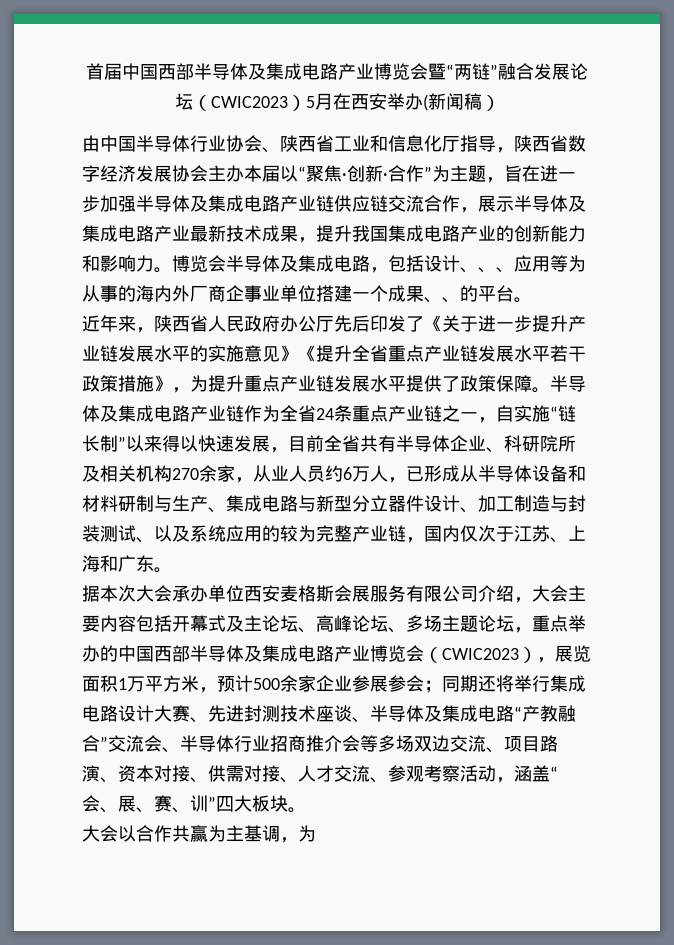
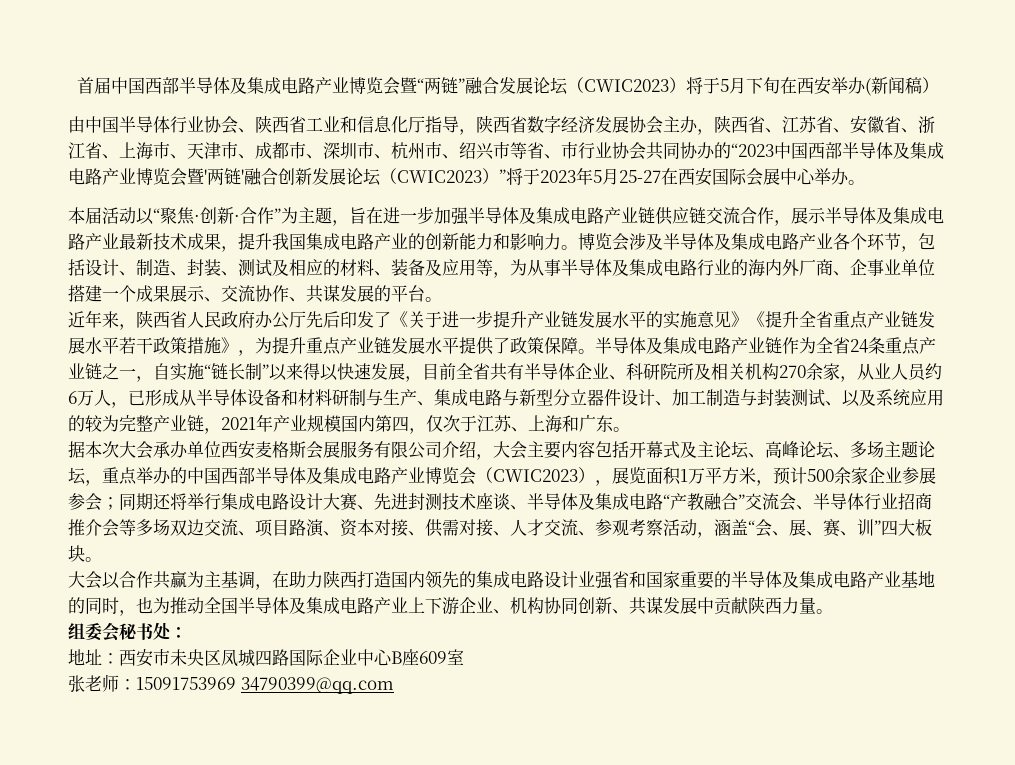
[305,93,333,110] 5月 -> [685,77,780,94] 将于5月下旬
[244,165,280,182] 本届 -> [697,115,935,135] [68,142,944,160] [68,167,865,186] [68,207,136,224] ，陕西省、江苏省、安徽省、浙江省、上海市、天津市、成都市、深圳市、杭州市、绍兴市等省、市行业协会共同协办的“2023中国西部半导体及集成电路产业博览会暨'两链'融合创新发展论坛（CWIC2023）”将于2023年5月25-27在西安国际会展中心举办。 // 本届活动
[226,255,586,273] [82,285,118,302] 半导体及集成电路，包括设计、、、应用等为从事 -> [629,233,935,252] [68,259,731,278] 涉及半导体及集成电路产业各个环节，包括设计、制造、封装、测试及相应的材料、装备及应用等，为从事半导体及集成电路行业
(226, 293) none -> [833,271,850,276] 、
[424,297,460,303] 、、 -> [170,285,374,303] 展示、交流协作、共谋发展
[424,525,460,542] 国内 -> [221,414,426,434] 2021年产业规模国内第四，
[298,825,316,842] 为 -> [272,570,935,589] [68,596,833,616] [68,622,187,642] [68,649,464,667] [68,674,394,694] 在助力陕西打造国内领先的集成电路设计业强省和国家重要的半导体及集成电路产业基地的同时，也为推动全国半导体及集成电路产业上下游企业、机构协同创新、共谋发展中贡献陕西力量。 // 组委会秘书处： // 地址：西安市未央区凤城四路国际企业中心B座609室 // 张老师：15091753969 34790399@qq.com

